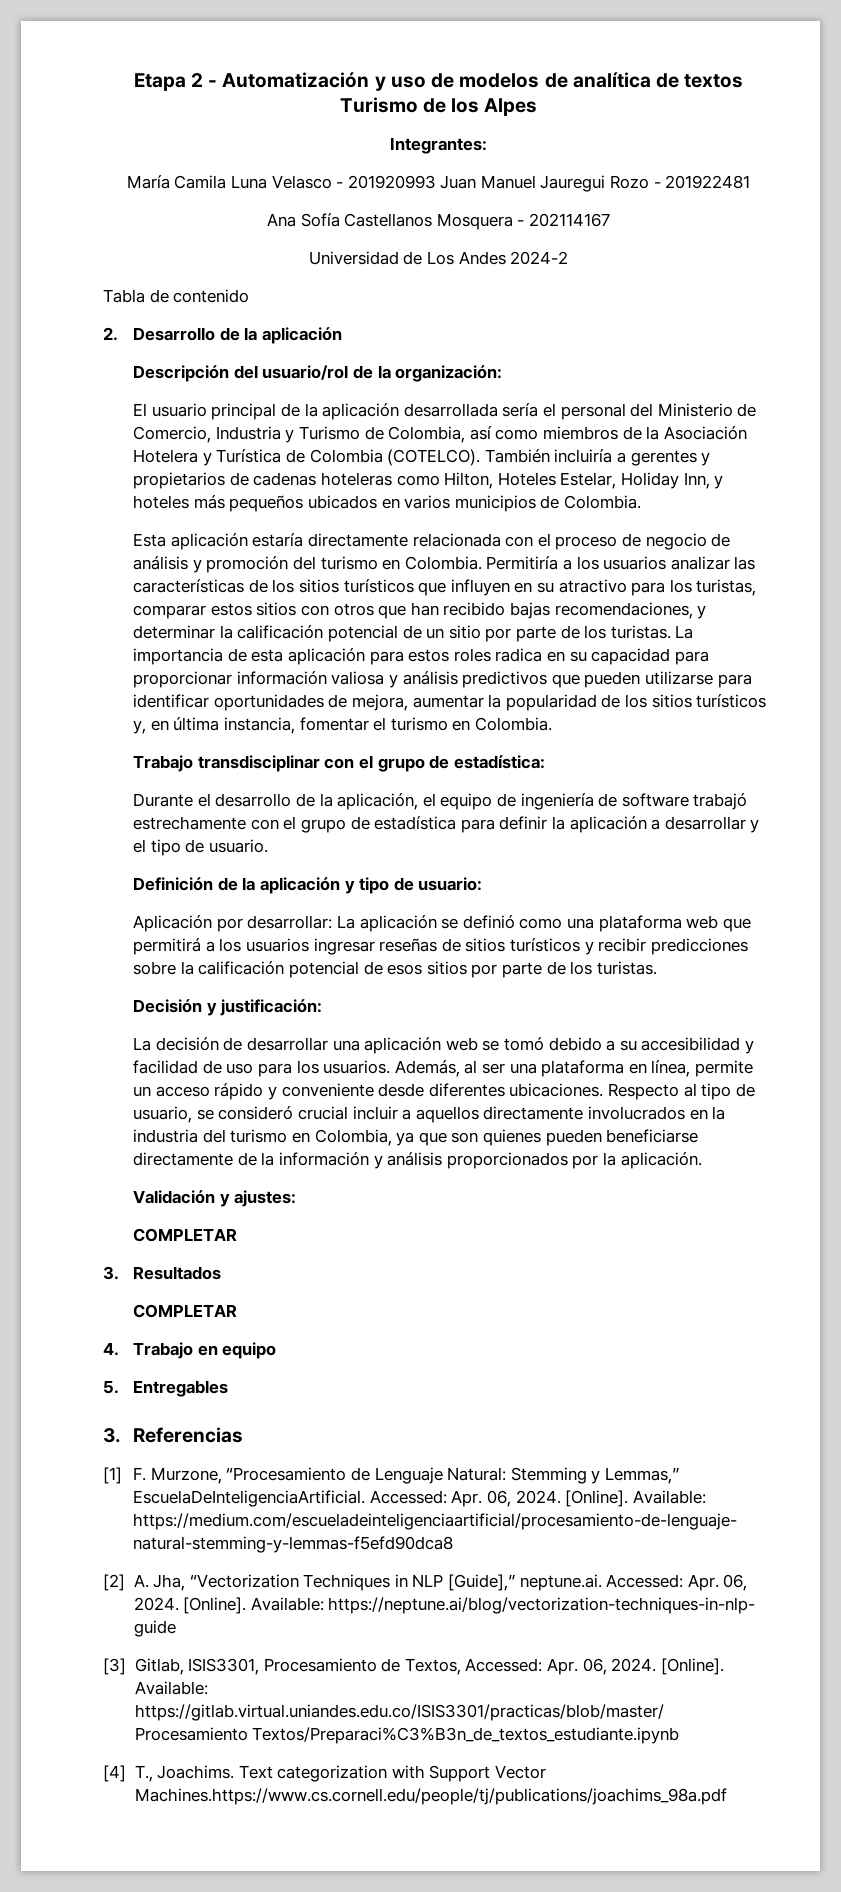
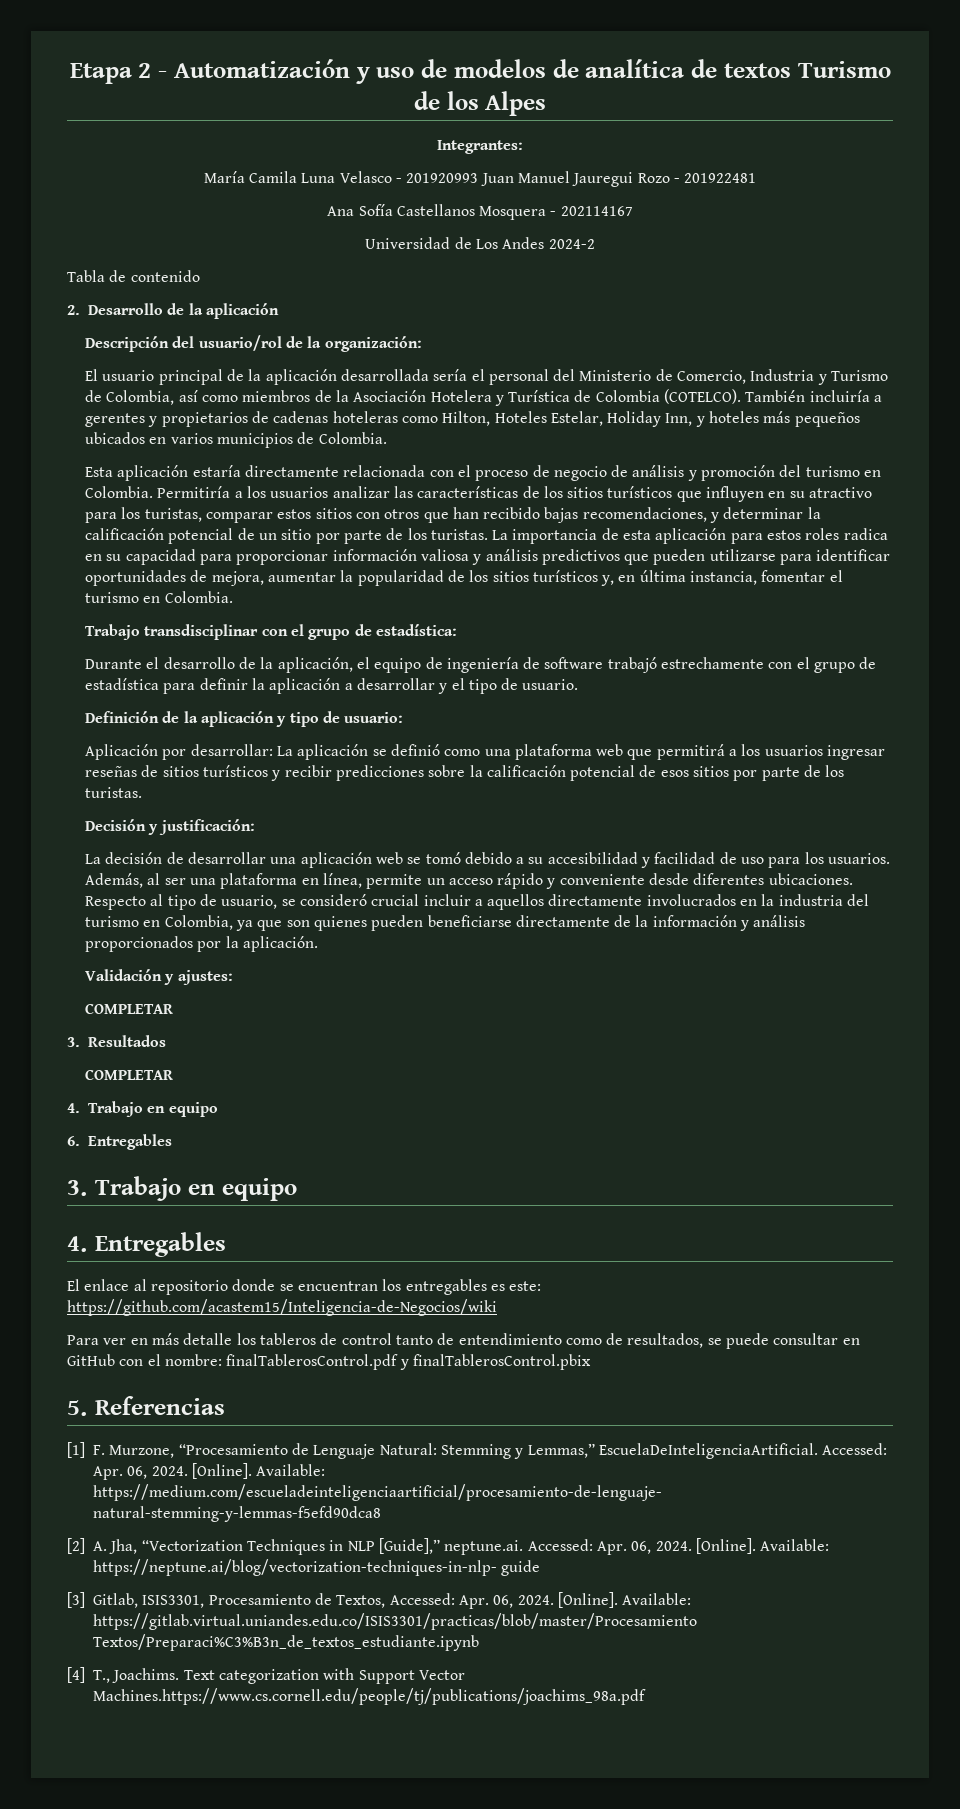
[103,1380,119,1394] 5. -> [67,1136,80,1146] 6.
(121, 1435) none -> [95,1176,297,1201] [67,1232,226,1257] [67,1279,542,1295] [67,1299,497,1316] [67,1333,860,1349] [67,1354,591,1370] [67,1400,87,1416] Trabajo en equipo // 4. Entregables // El enlace al repositorio donde se encuentran los entregables es este: https://github.com/acastem15/Inteligencia-de-Negocios/wiki // Para ver en más detalle los tableros de control tanto de entendimiento como de resultados, se puede consultar en GitHub con el nombre: finalTablerosControl.pdf y finalTablerosControl.pbix // 5.

